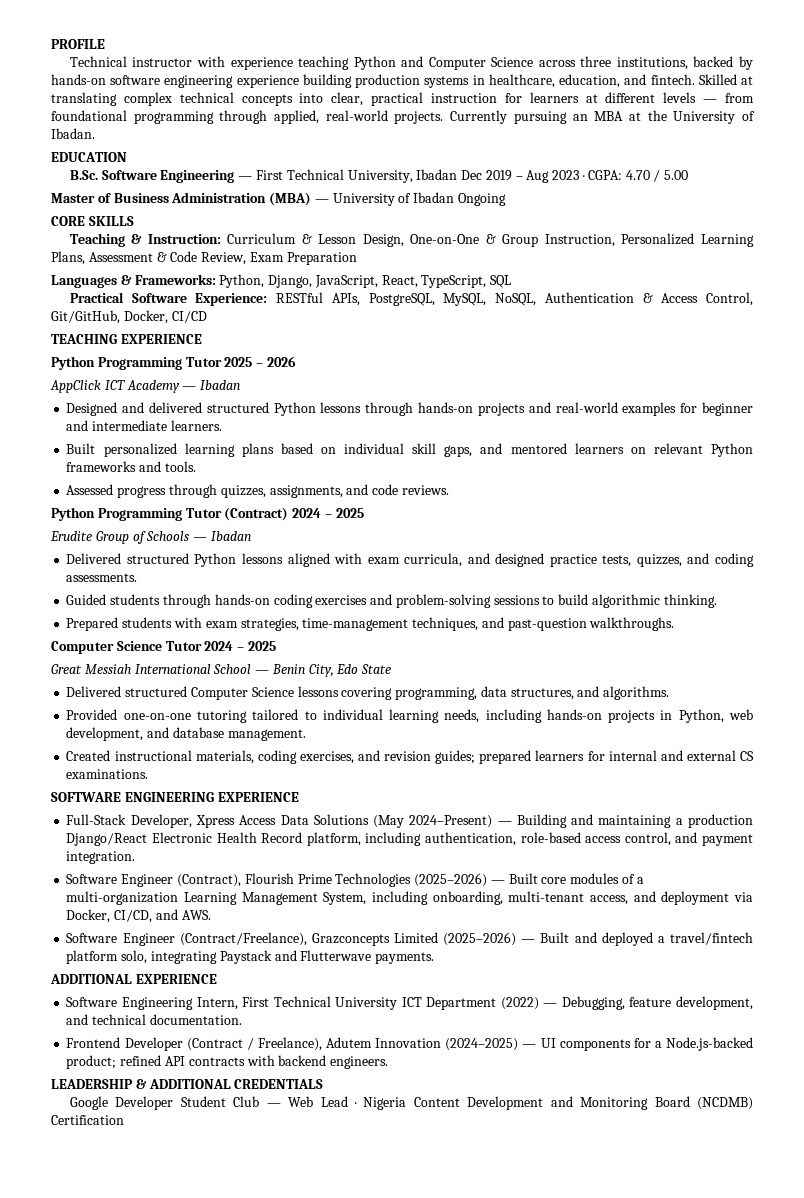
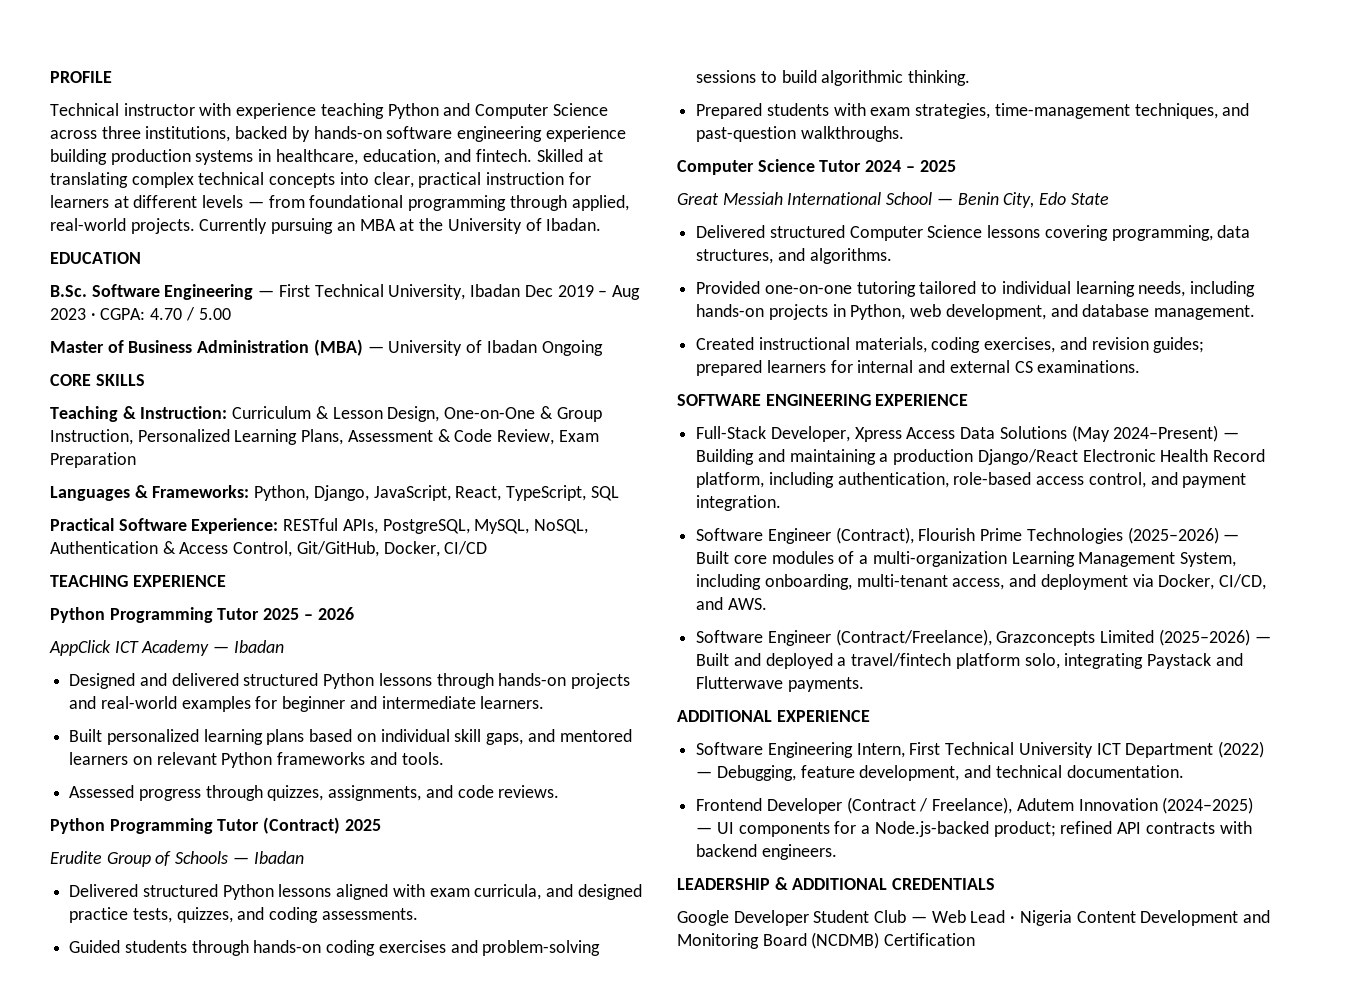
[292,508,332,518] 2024 – -> (341, 825) none

